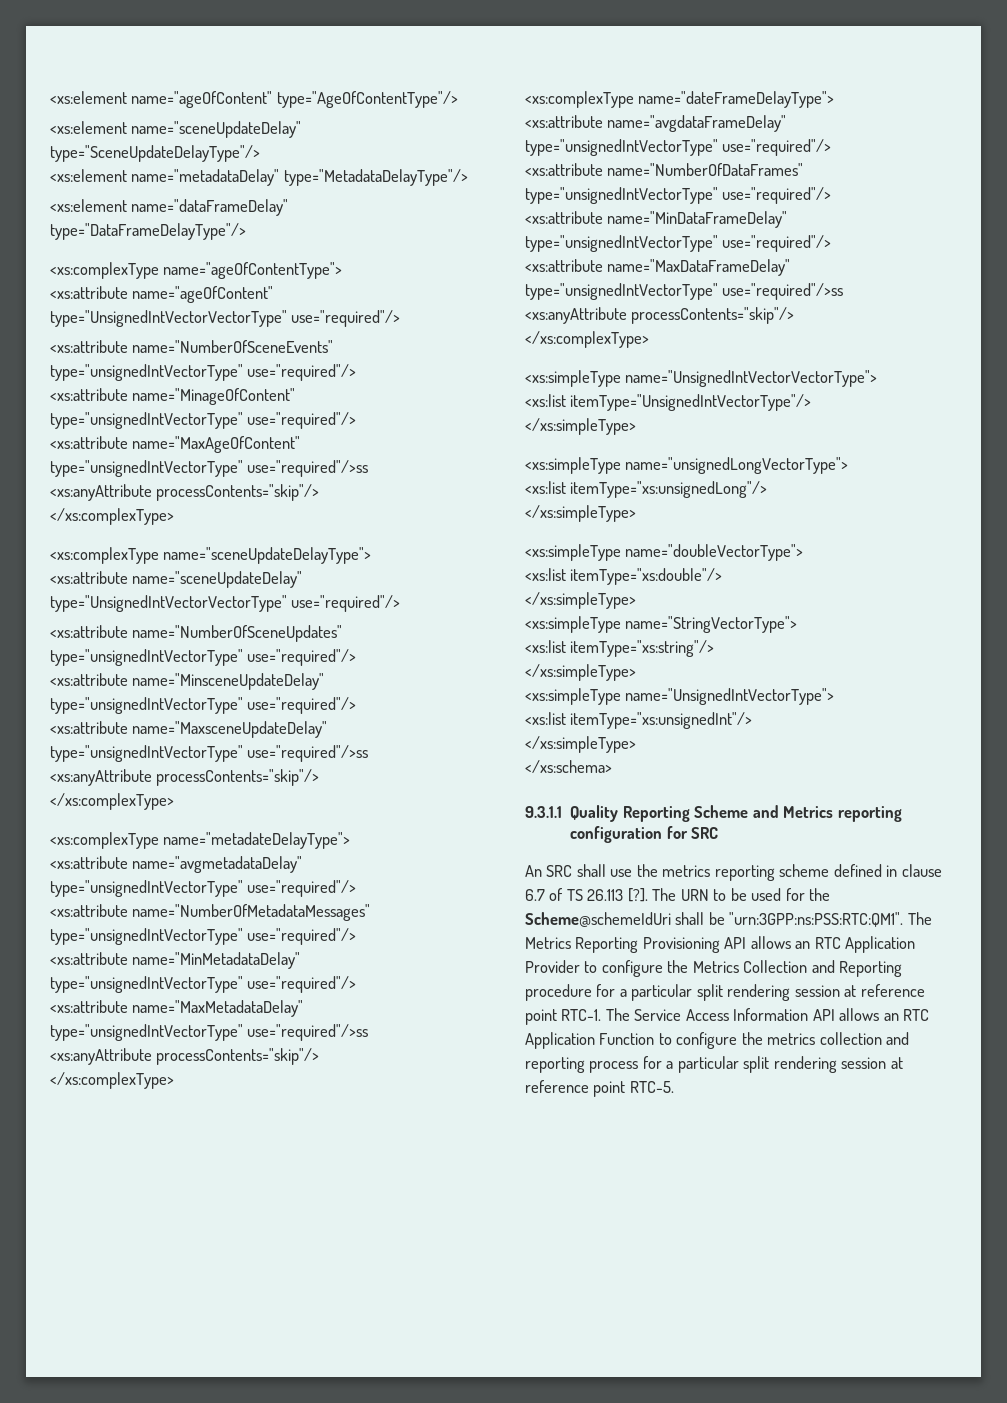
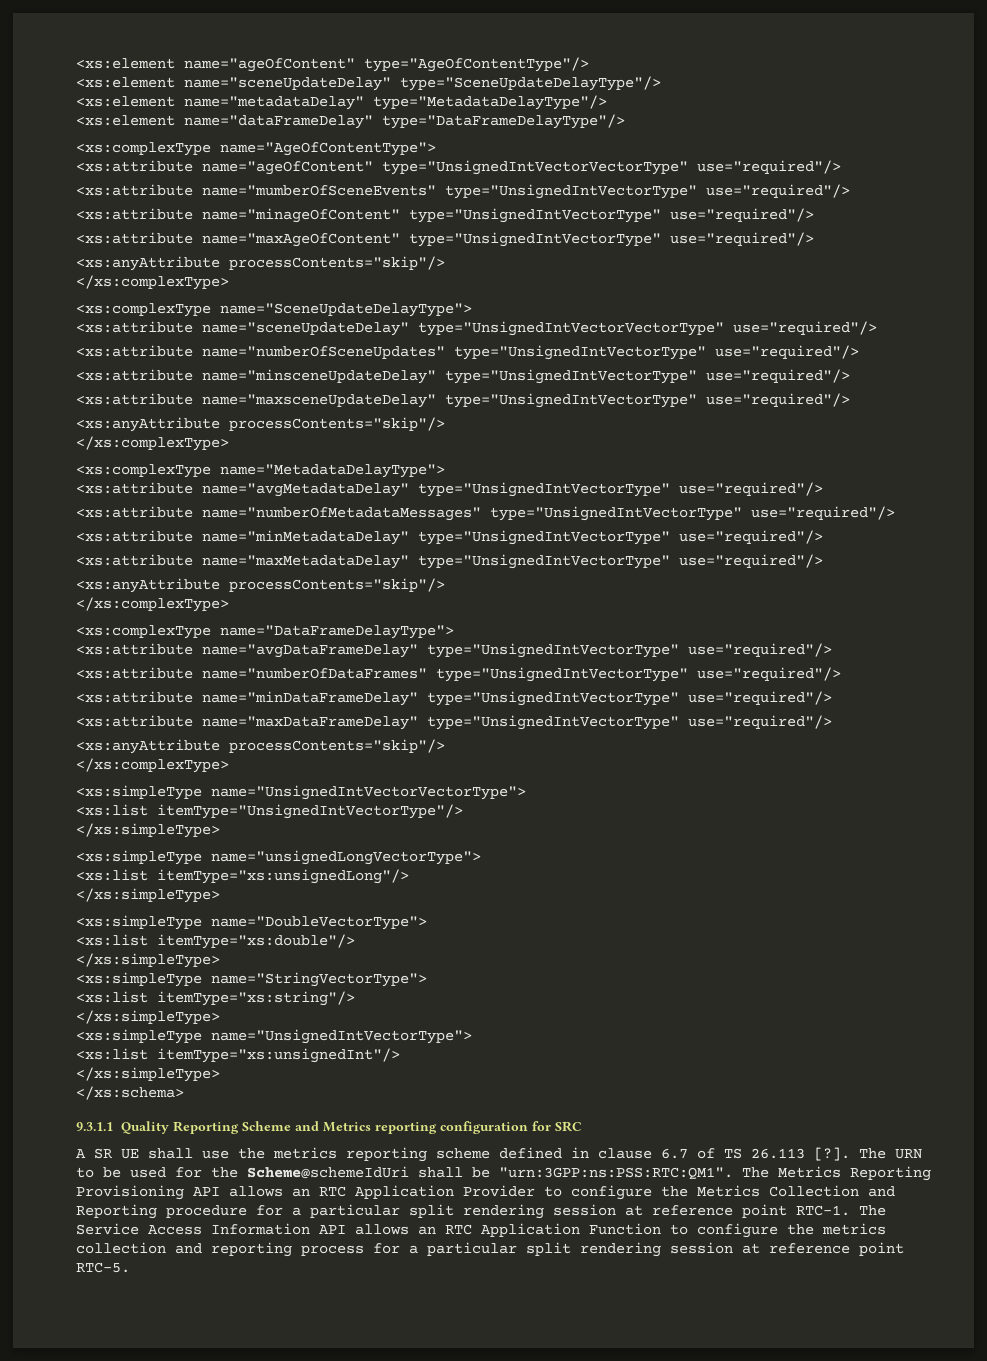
[163,262,343,279] name="ageOfContentType"> -> [220,142,436,156] name="AgeOfContentType">
[132,340,334,353] [50,364,357,381] [50,388,296,405] [50,412,357,429] [50,436,301,453] [50,460,369,477] [50,484,320,501] [50,508,174,525] [50,547,372,564] name="NumberOfSceneEvents" type="unsignedIntVectorType" use="required"/> // <xs:attribute name="MinageOfContent" type="unsignedIntVectorType" use="required"/> // <xs:attribute name="MaxAgeOfContent" type="unsignedIntVectorType" use="required"/>ss // <xs:anyAttribute processContents="skip"/> // </xs:complexType> // <xs:complexType name="sceneUpdateDelayType"> -> [202,184,850,199] [76,208,814,223] [76,232,814,247] [76,256,445,271] [76,275,229,290] [76,303,472,317] name="mumberOfSceneEvents" type="UnsignedIntVectorType" use="required"/> // <xs:attribute name="minageOfContent" type="UnsignedIntVectorType" use="required"/> // <xs:attribute name="maxAgeOfContent" type="UnsignedIntVectorType" use="required"/> // <xs:anyAttribute processContents="skip"/> // </xs:complexType> // <xs:complexType name="SceneUpdateDelayType">
[132,625,343,642] [50,649,357,666] [50,673,325,690] [50,697,357,714] [50,721,328,738] [50,745,369,762] [50,769,320,786] [50,793,174,810] [50,832,351,849] [50,856,303,873] [50,880,357,897] [50,904,371,921] [50,928,357,945] [50,952,301,969] [50,976,357,993] [50,1000,304,1017] [50,1024,369,1041] [50,1048,320,1065] [50,1072,174,1089] [525,91,835,108] [525,115,787,132] [525,139,832,156] [525,163,804,176] [525,187,832,204] [525,211,788,228] [525,235,832,252] [525,259,791,276] [525,283,844,300] name="NumberOfSceneUpdates" type="unsignedIntVectorType" use="required"/> // <xs:attribute name="MinsceneUpdateDelay" type="unsignedIntVectorType" use="required"/> // <xs:attribute name="MaxsceneUpdateDelay" type="unsignedIntVectorType" use="required"/>ss // <xs:anyAttribute processContents="skip"/> // </xs:complexType> // <xs:complexType name="metadateDelayType"> // <xs:attribute name="avgmetadataDelay" type="unsignedIntVectorType" use="required"/> // <xs:attribute name="NumberOfMetadataMessages" type="unsignedIntVectorType" use="required"/> // <xs:attribute name="MinMetadataDelay" type="unsignedIntVectorType" use="required"/> // <xs:attribute name="MaxMetadataDelay" type="unsignedIntVectorType" use="required"/>ss // <xs:anyAttribute processContents="skip"/> // </xs:complexType> // <xs:complexType name="dateFrameDelayType"> // <xs:attribute name="avgdataFrameDelay" type="unsignedIntVectorType" use="required"/> // <xs:attribute name="NumberOfDataFrames" type="unsignedIntVectorType" use="required"/> // <xs:attribute name="MinDataFrameDelay" type="unsignedIntVectorType" use="required"/> // <xs:attribute name="MaxDataFrameDelay" type="unsignedIntVectorType" use="required"/>ss -> [202,345,859,360] [76,369,850,384] [76,393,850,408] [76,417,445,432] [76,436,229,451] [76,464,445,478] [76,482,823,497] [76,506,895,521] [76,530,823,545] [76,554,823,569] [76,578,445,593] [76,597,229,612] [76,625,454,639] [76,643,832,658] [76,667,841,682] [76,691,832,706] [76,715,832,730] name="numberOfSceneUpdates" type="UnsignedIntVectorType" use="required"/> // <xs:attribute name="minsceneUpdateDelay" type="UnsignedIntVectorType" use="required"/> // <xs:attribute name="maxsceneUpdateDelay" type="UnsignedIntVectorType" use="required"/> // <xs:anyAttribute processContents="skip"/> // </xs:complexType> // <xs:complexType name="MetadataDelayType"> // <xs:attribute name="avgMetadataDelay" type="UnsignedIntVectorType" use="required"/> // <xs:attribute name="numberOfMetadataMessages" type="UnsignedIntVectorType" use="required"/> // <xs:attribute name="minMetadataDelay" type="UnsignedIntVectorType" use="required"/> // <xs:attribute name="maxMetadataDelay" type="UnsignedIntVectorType" use="required"/> // <xs:anyAttribute processContents="skip"/> // </xs:complexType> // <xs:complexType name="DataFrameDelayType"> // <xs:attribute name="avgDataFrameDelay" type="UnsignedIntVectorType" use="required"/> // <xs:attribute name="numberOfDataFrames" type="UnsignedIntVectorType" use="required"/> // <xs:attribute name="minDataFrameDelay" type="UnsignedIntVectorType" use="required"/> // <xs:attribute name="maxDataFrameDelay" type="UnsignedIntVectorType" use="required"/>
[625,544,804,561] name="doubleVectorType"> -> [211,916,427,930] name="DoubleVectorType">
[525,865,573,877] An SRC -> [76,1148,139,1159] A SR UE

